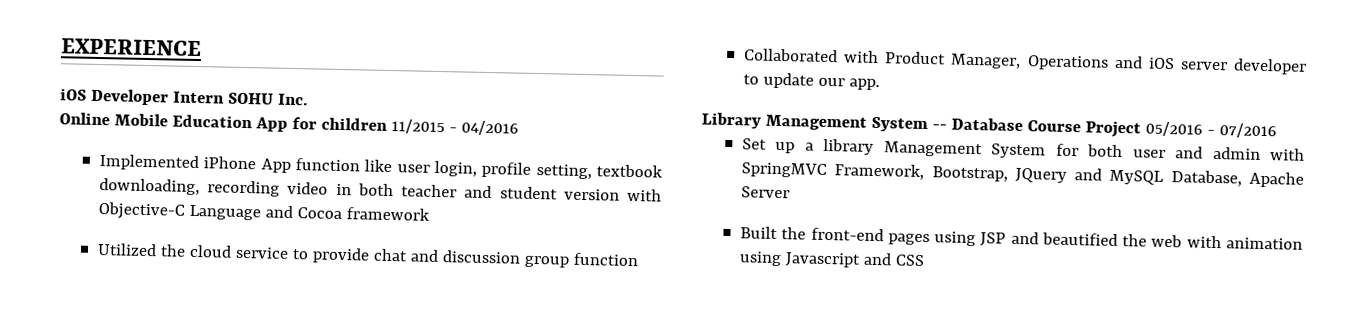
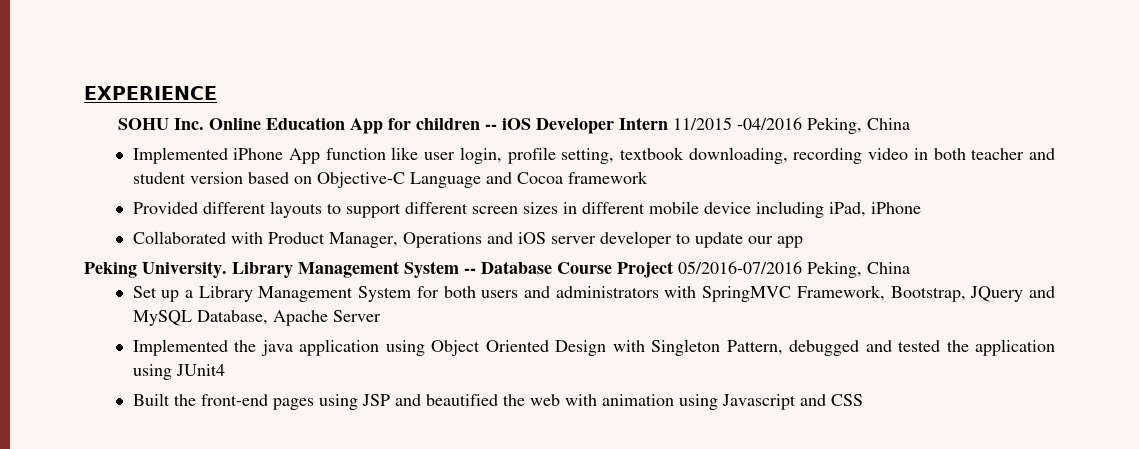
[60,88,225,106] iOS Developer Intern -> (217, 93) none
[59,112,168,127] // Online Mobile -> [209,118,262,130] Online
[390,119,519,136] 11/2015 - 04/2016 -> [485,117,911,134] -- iOS Developer Intern 11/2015 -04/2016 Peking, China
[626,188,662,202] with -> [247,172,312,184] based on
[97,243,639,268] Utilized the cloud service to provide chat and discussion group function -> [132,201,921,218] Provided different layouts to support different screen sizes in different mobile device including iPad, iPhone
[848,78,880,91] app. // -> [776,236,803,248] [84,261,227,278] app // Peking University.
[1144,121,1277,139] 05/2016 - 07/2016 -> [678,261,910,278] 05/2016-07/2016 Peking, China
[823,138,875,155] library -> [198,286,253,302] Library
[1132,146,1261,160] user and admin -> [481,286,659,298] users and administrators
(791, 192) none -> [132,339,1055,356] [132,364,225,380] // Implemented the java application using Object Oriented Design with Singleton Pattern, debugged and tested the application using JUnit4

